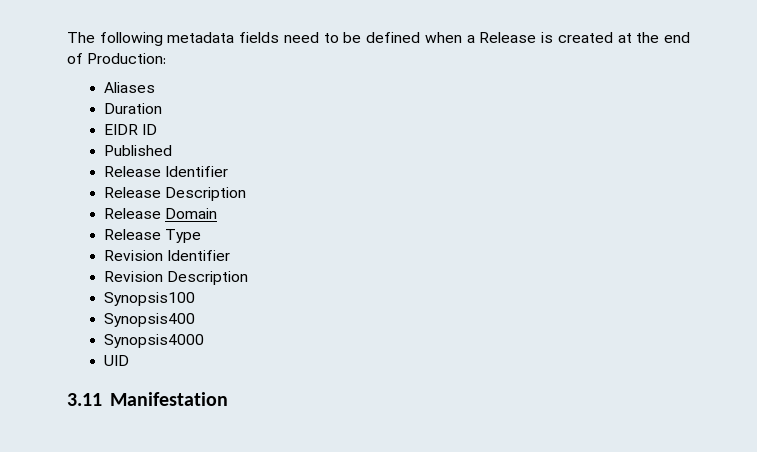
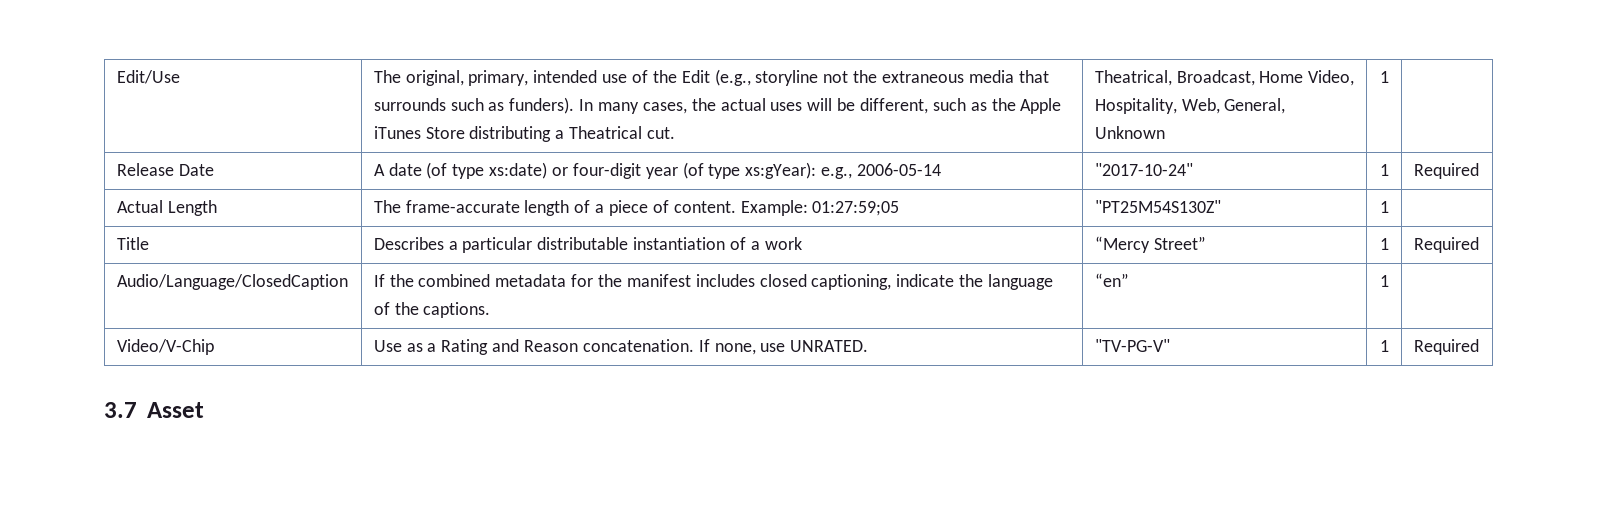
[67,32,691,46] [67,53,167,64] [103,82,155,93] [103,103,162,114] [103,124,157,135] [103,145,172,156] [103,166,228,177] [103,187,246,201] [103,208,217,219] [103,229,201,243] [103,250,230,261] [103,271,248,285] [103,292,195,306] [103,313,195,327] [103,334,204,348] [103,355,129,366] [67,392,228,406] The following metadata fields need to be defined when a Release is created at the end of Production: // Aliases // Duration // EIDR ID // Published // Release Identifier // Release Description // Release Domain // Release Type // Revision Identifier // Revision Description // Synopsis100 // Synopsis400 // Synopsis4000 // UID // 3.11 Manifestation -> [116,70,180,84] [373,69,1049,86] [373,97,1062,114] [373,126,675,142] [1094,70,1355,86] [1094,98,1286,114] [1094,126,1165,139] [1379,71,1389,83] [116,163,214,176] [373,162,942,179] [1094,163,1193,176] [1379,164,1389,176] [1413,163,1479,179] [116,200,217,216] [373,200,900,216] [1094,200,1221,213] [1379,201,1389,213] [116,237,149,250] [373,237,802,253] [1094,236,1206,253] [1379,238,1389,250] [1413,237,1479,253] [116,274,348,290] [373,274,1054,290] [373,302,491,318] [1094,273,1129,287] [1379,275,1389,287] [116,339,214,355] [373,339,869,355] [1094,339,1170,352] [1379,340,1389,352] [1413,339,1479,355] [104,402,204,418] Edit/Use | The original, primary, intended use of the Edit (e.g., storyline not the extraneous media that surrounds such as funders). In many cases, the actual uses will be different, such as the Apple iTunes Store distributing a Theatrical cut. | Theatrical, Broadcast, Home Video, Hospitality, Web, General, Unknown | 1 | // Release Date | A date (of type xs:date) or four-digit year (of type xs:gYear): e.g., 2006-05-14 | "2017-10-24" | 1 | Required // Actual Length | The frame-accurate length of a piece of content. Example: 01:27:59;05 | "PT25M54S130Z" | 1 | // Title | Describes a particular distributable instantiation of a work | “Mercy Street” | 1 | Required // Audio/Language/ClosedCaption | If the combined metadata for the manifest includes closed captioning, indicate the language of the captions. | “en” | 1 | // Video/V-Chip | Use as a Rating and Reason concatenation. If none, use UNRATED. | "TV-PG-V" | 1 | Required // 3.7 Asset

